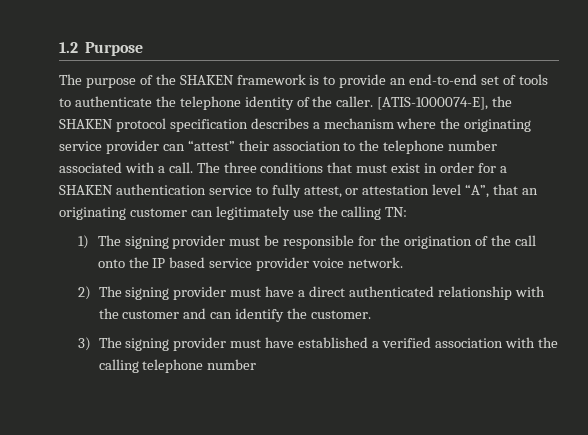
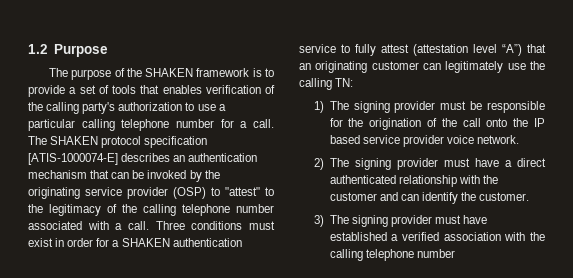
[390,74,478,85] an end-to-end -> [69,87,77,94] a
[59,96,513,110] [59,118,532,132] [59,140,380,154] to authenticate the telephone identity of the caller. [ATIS-1000074-E], the SHAKEN protocol specification describes a mechanism where the originating service provider can “attest” their association to the -> [140,85,275,94] [28,102,226,114] [28,119,274,131] [28,136,208,148] [28,153,258,165] [28,170,220,182] [28,187,274,199] [28,204,176,216] that enables verification of the calling party's authorization to use a particular calling telephone number for a call. The SHAKEN protocol specification [ATIS-1000074-E] describes an authentication mechanism that can be invoked by the originating service provider (OSP) to "attest" to the legitimacy of the calling
[196,162,353,173] The three conditions that -> [155,221,243,230] Three conditions
[303,184,490,198] attest, or attestation level “A”, -> [381,44,522,56] attest (attestation level “A”)

